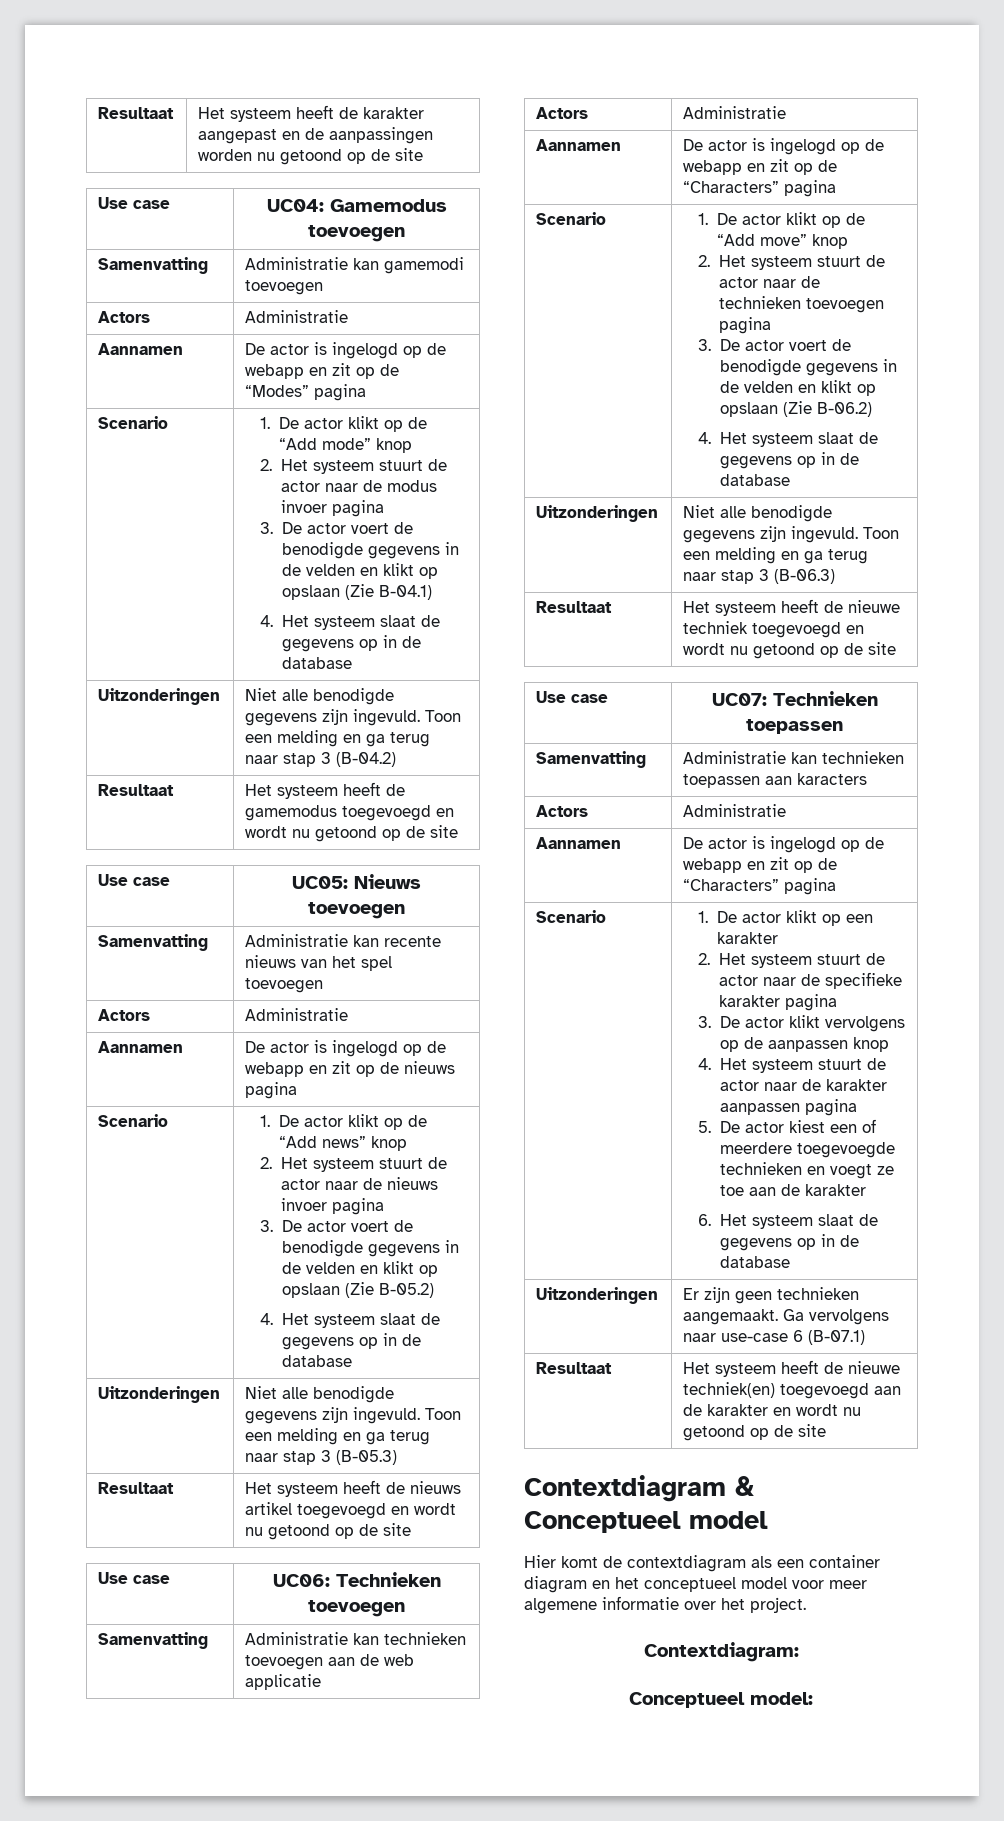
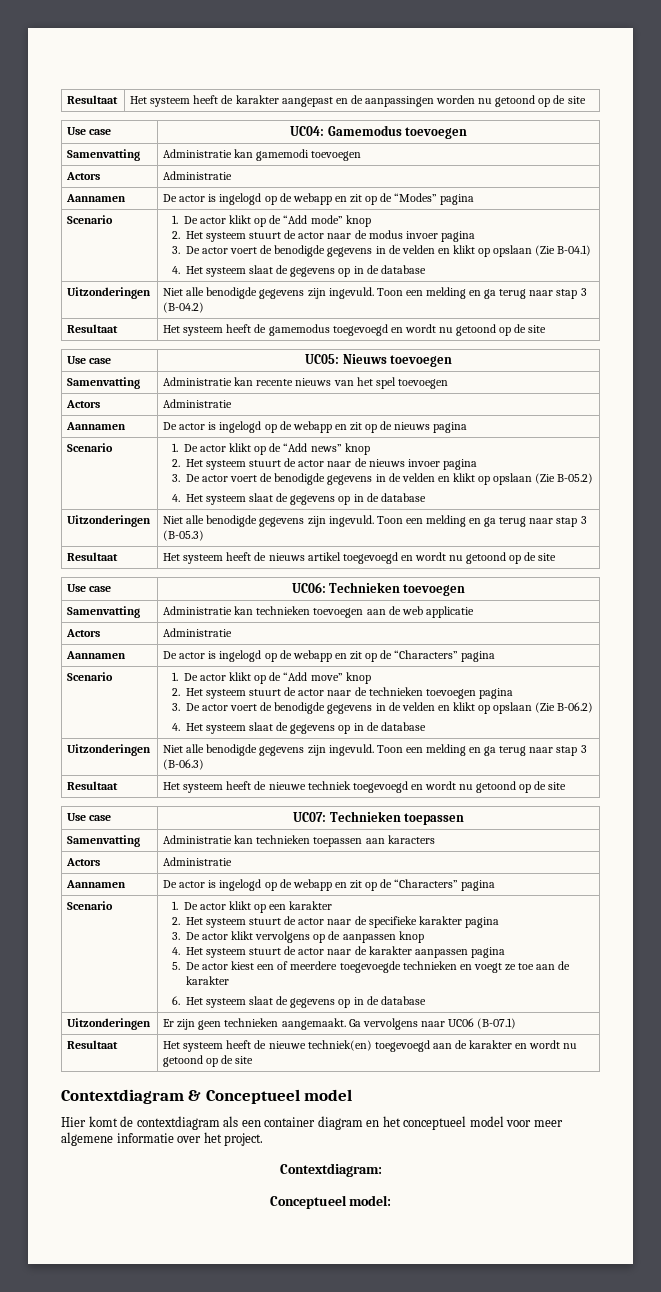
[721,1330,804,1342] use-case 6 -> [447,1018,474,1027] UC06

